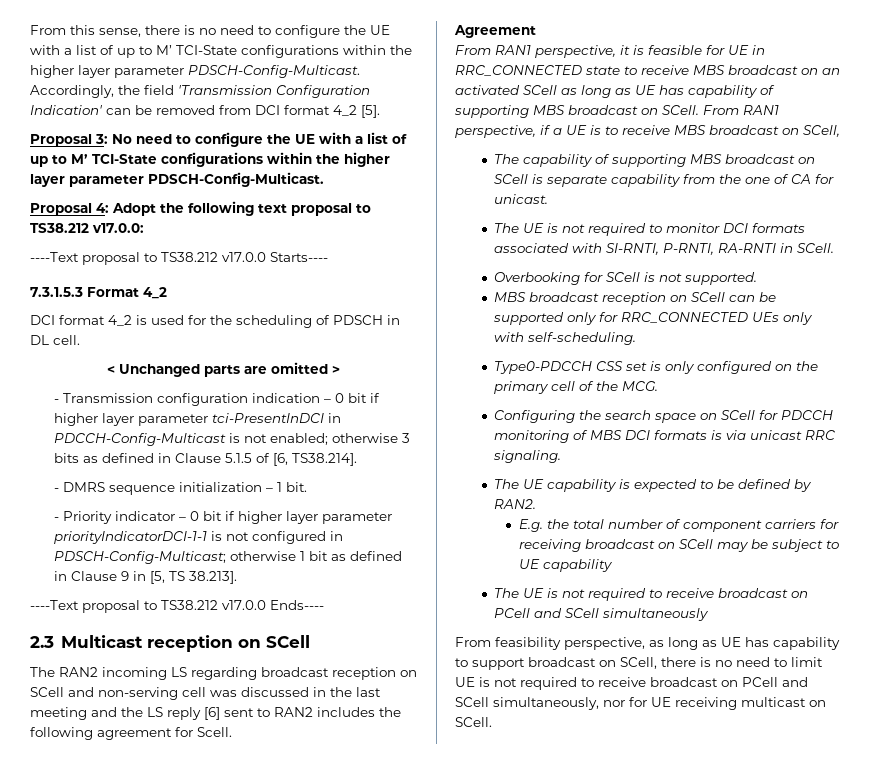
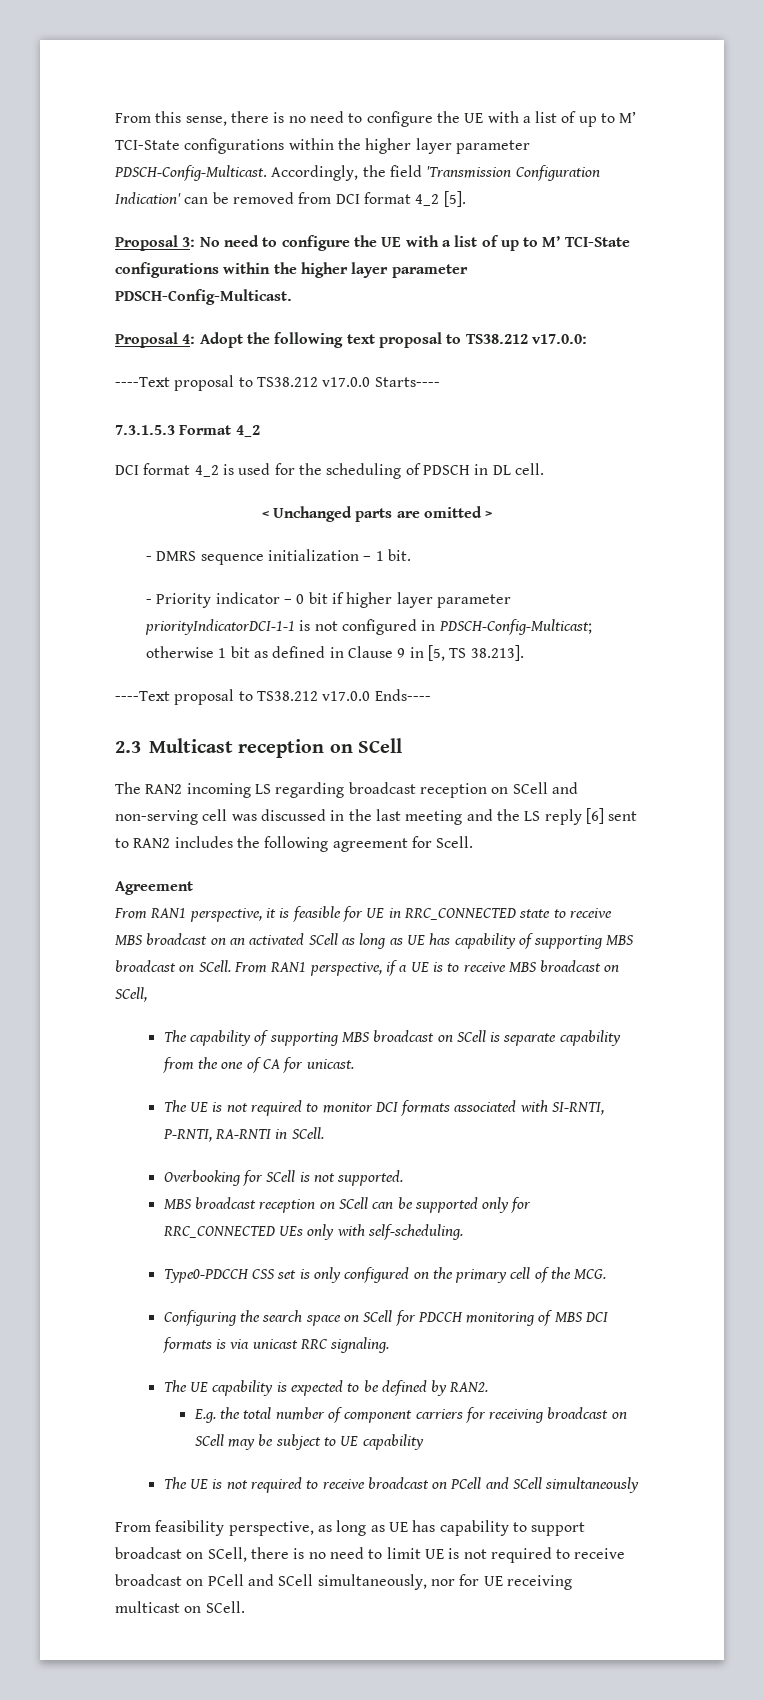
[54,393,381,406] [54,413,342,426] [54,433,411,446] [54,453,358,466] // - Transmission configuration indication – 0 bit if higher layer parameter tci-PresentInDCI in PDCCH-Config-Multicast is not enabled; otherwise 3 bits as defined in Clause 5.1.5 of [6, TS38.214]. -> (493, 514) none

